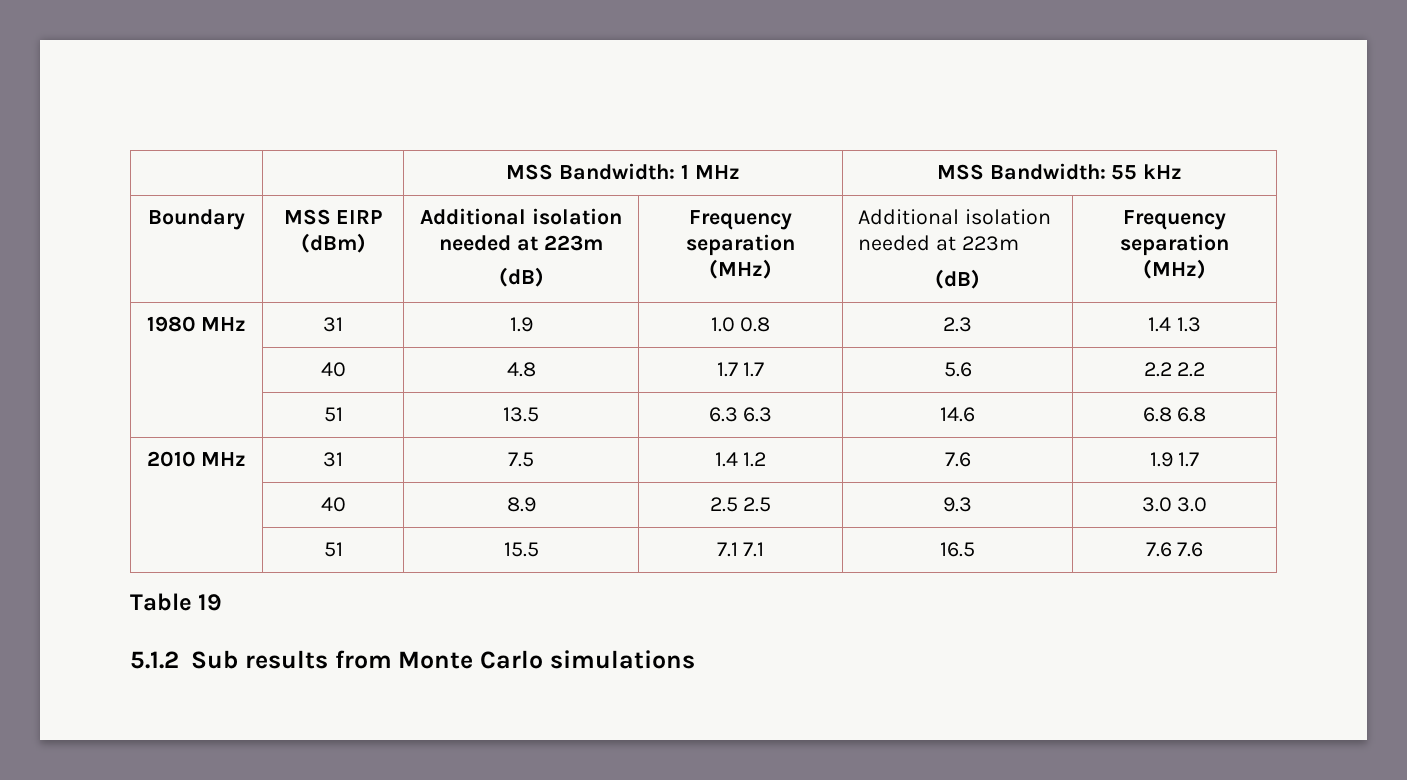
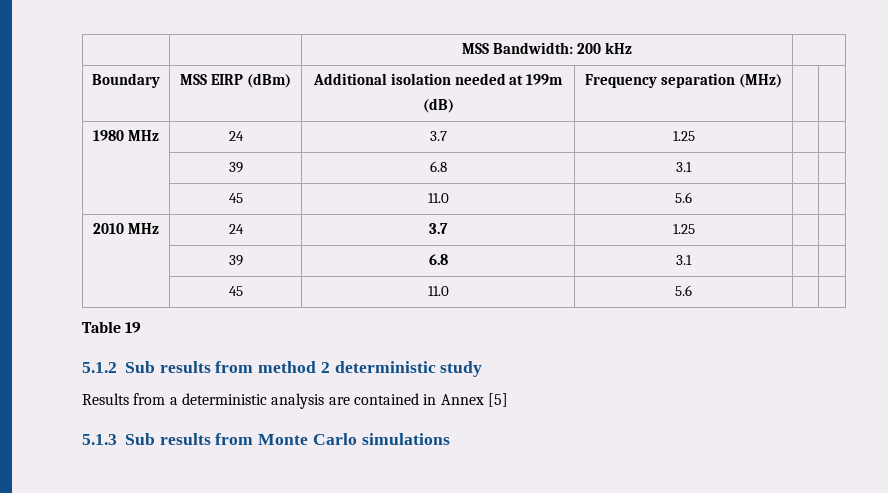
[506,163,740,180] [936,163,1183,180] | | MSS Bandwidth: 1 MHz | MSS Bandwidth: 55 kHz -> [462,42,632,54] | | MSS Bandwidth: 200 kHz |
[543,235,603,251] 223m -> [526,74,564,85] 199m
[858,209,1052,225] [858,235,1019,251] [935,269,980,289] [1123,210,1226,230] [1120,234,1229,256] [1143,259,1206,279] [146,316,247,332] [323,317,343,332] [509,317,533,332] [710,317,771,332] [943,317,972,332] [1148,317,1201,332] [320,362,346,377] [506,362,536,377] [716,362,765,377] [943,362,972,377] [1143,362,1206,377] [323,407,343,422] [503,407,539,422] [708,407,773,422] [940,407,975,422] [1142,407,1207,422] [146,451,247,467] [323,452,343,467] [508,452,534,467] [714,452,767,467] [944,452,971,467] [1149,452,1200,467] [320,497,346,512] [506,497,536,512] [709,497,772,512] [943,497,972,512] [1141,497,1208,512] [323,542,343,557] [503,542,539,557] [716,542,765,557] [940,542,975,557] [1145,542,1204,557] Additional isolation needed at 223m // (dB) | Frequency separation (MHz) // 1980 MHz | 31 | 1.9 | 1.0 0.8 | 2.3 | 1.4 1.3 // | 40 | 4.8 | 1.7 1.7 | 5.6 | 2.2 2.2 // | 51 | 13.5 | 6.3 6.3 | 14.6 | 6.8 6.8 // 2010 MHz | 31 | 7.5 | 1.4 1.2 | 7.6 | 1.9 1.7 // | 40 | 8.9 | 2.5 2.5 | 9.3 | 3.0 3.0 // | 51 | 15.5 | 7.1 7.1 | 16.5 | 7.6 7.6 -> [93,130,159,141] [228,131,244,141] [429,131,447,141] [672,131,695,141] [228,162,243,173] [429,161,447,172] [676,162,692,172] [228,193,243,203] [427,193,449,203] [675,192,692,203] [93,223,159,234] [228,224,244,234] [429,223,448,234] [672,224,695,234] [228,255,243,266] [428,254,448,265] [676,255,692,265] [228,286,243,296] [427,286,449,296] [675,285,692,296] | // 1980 MHz | 24 | 3.7 | 1.25 | | // | 39 | 6.8 | 3.1 | | // | 45 | 11.0 | 5.6 | | // 2010 MHz | 24 | 3.7 | 1.25 | | // | 39 | 6.8 | 3.1 | | // | 45 | 11.0 | 5.6 | |
(392, 659) none -> [258,361,483,377] [82,393,508,409] [82,433,254,445] method 2 deterministic study // Results from a deterministic analysis are contained in Annex [5] // 5.1.3 Sub results from

